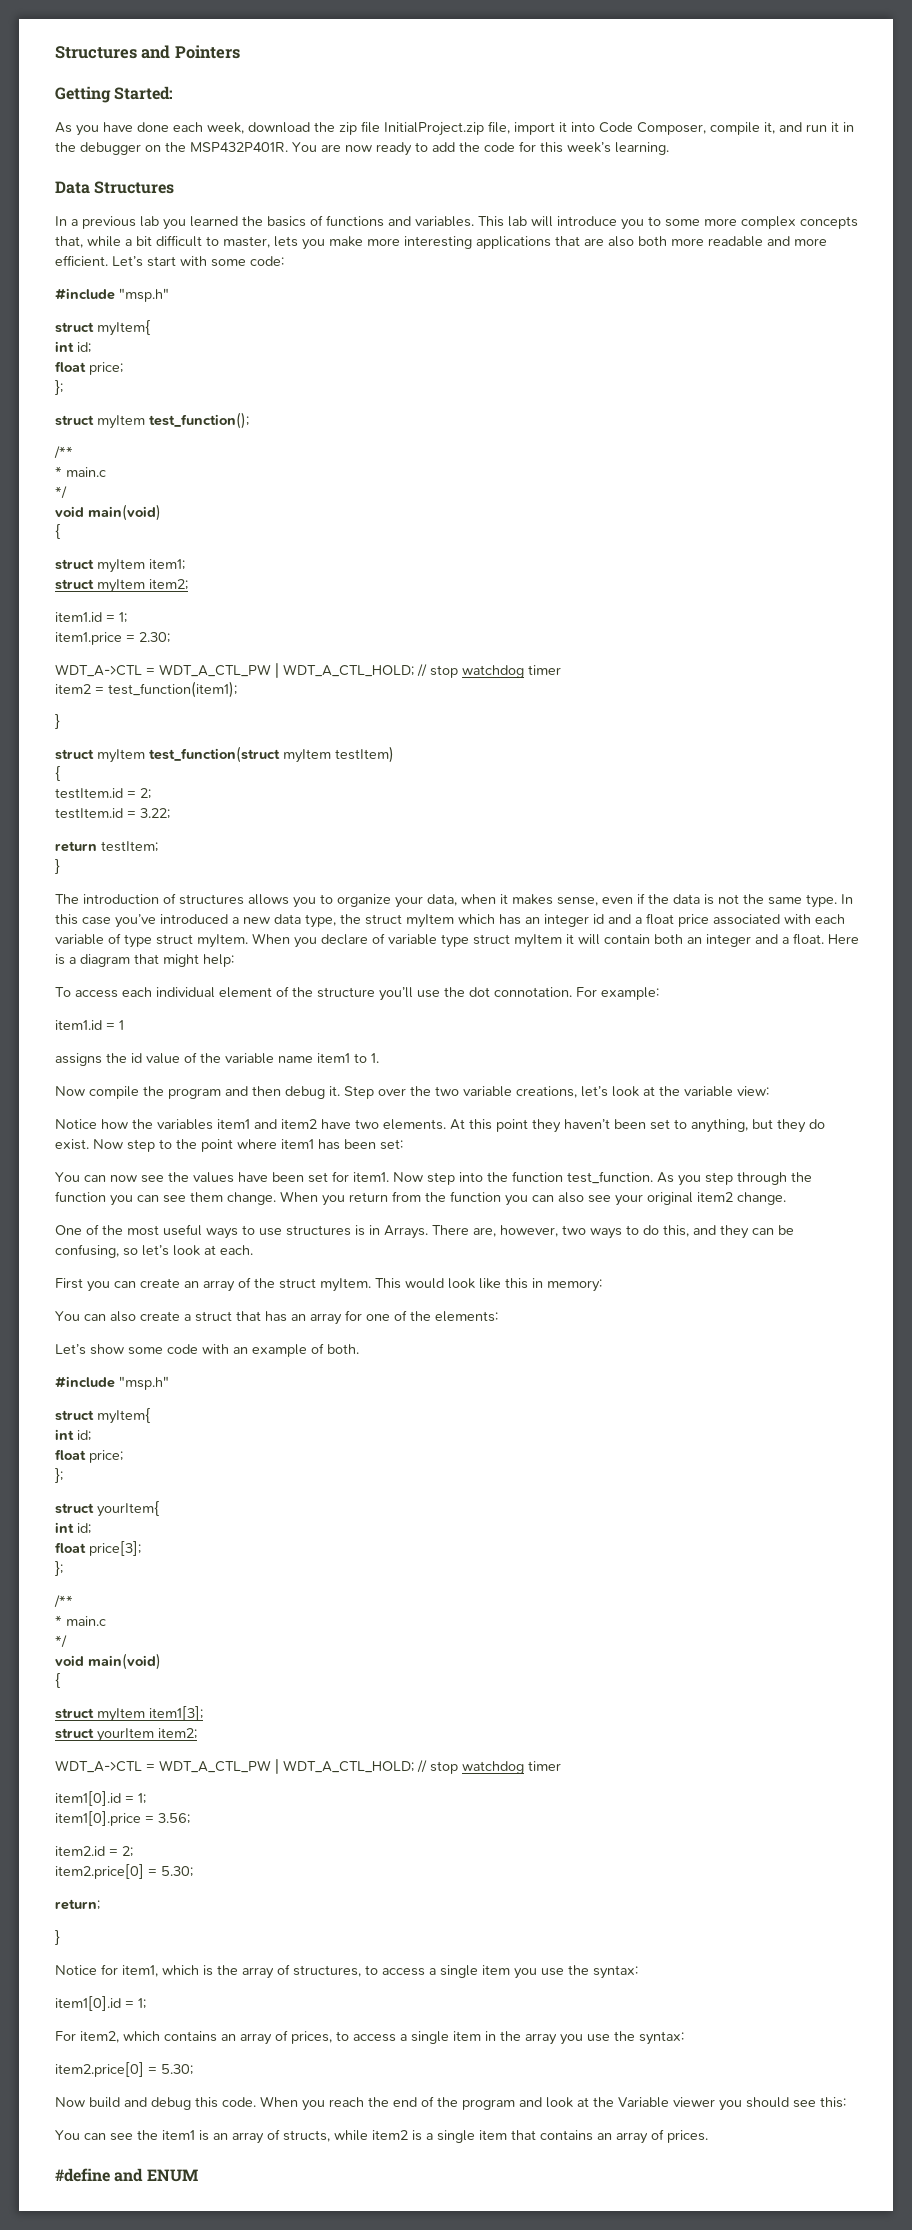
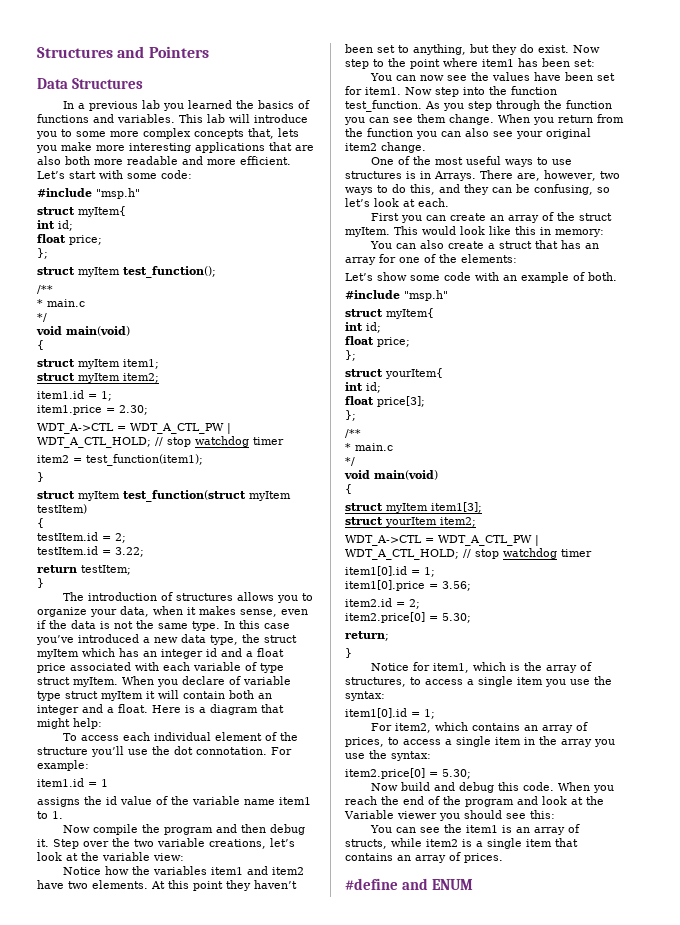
[55,86,174,103] [55,121,854,136] [55,141,669,156] // Getting Started: // As you have done each week, download the zip file InitialProject.zip file, import it into Code Composer, compile it, and run it in the debugger on the MSP432P401R. You are now ready to add the code for this week’s learning. -> (209, 52) none
[87,235,270,248] while a bit difficult to master, -> (274, 133) none

